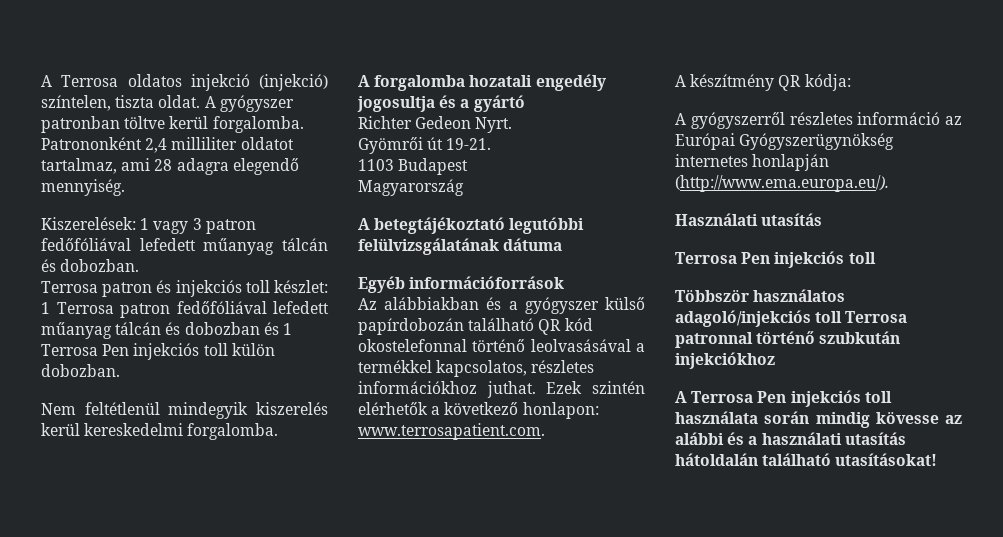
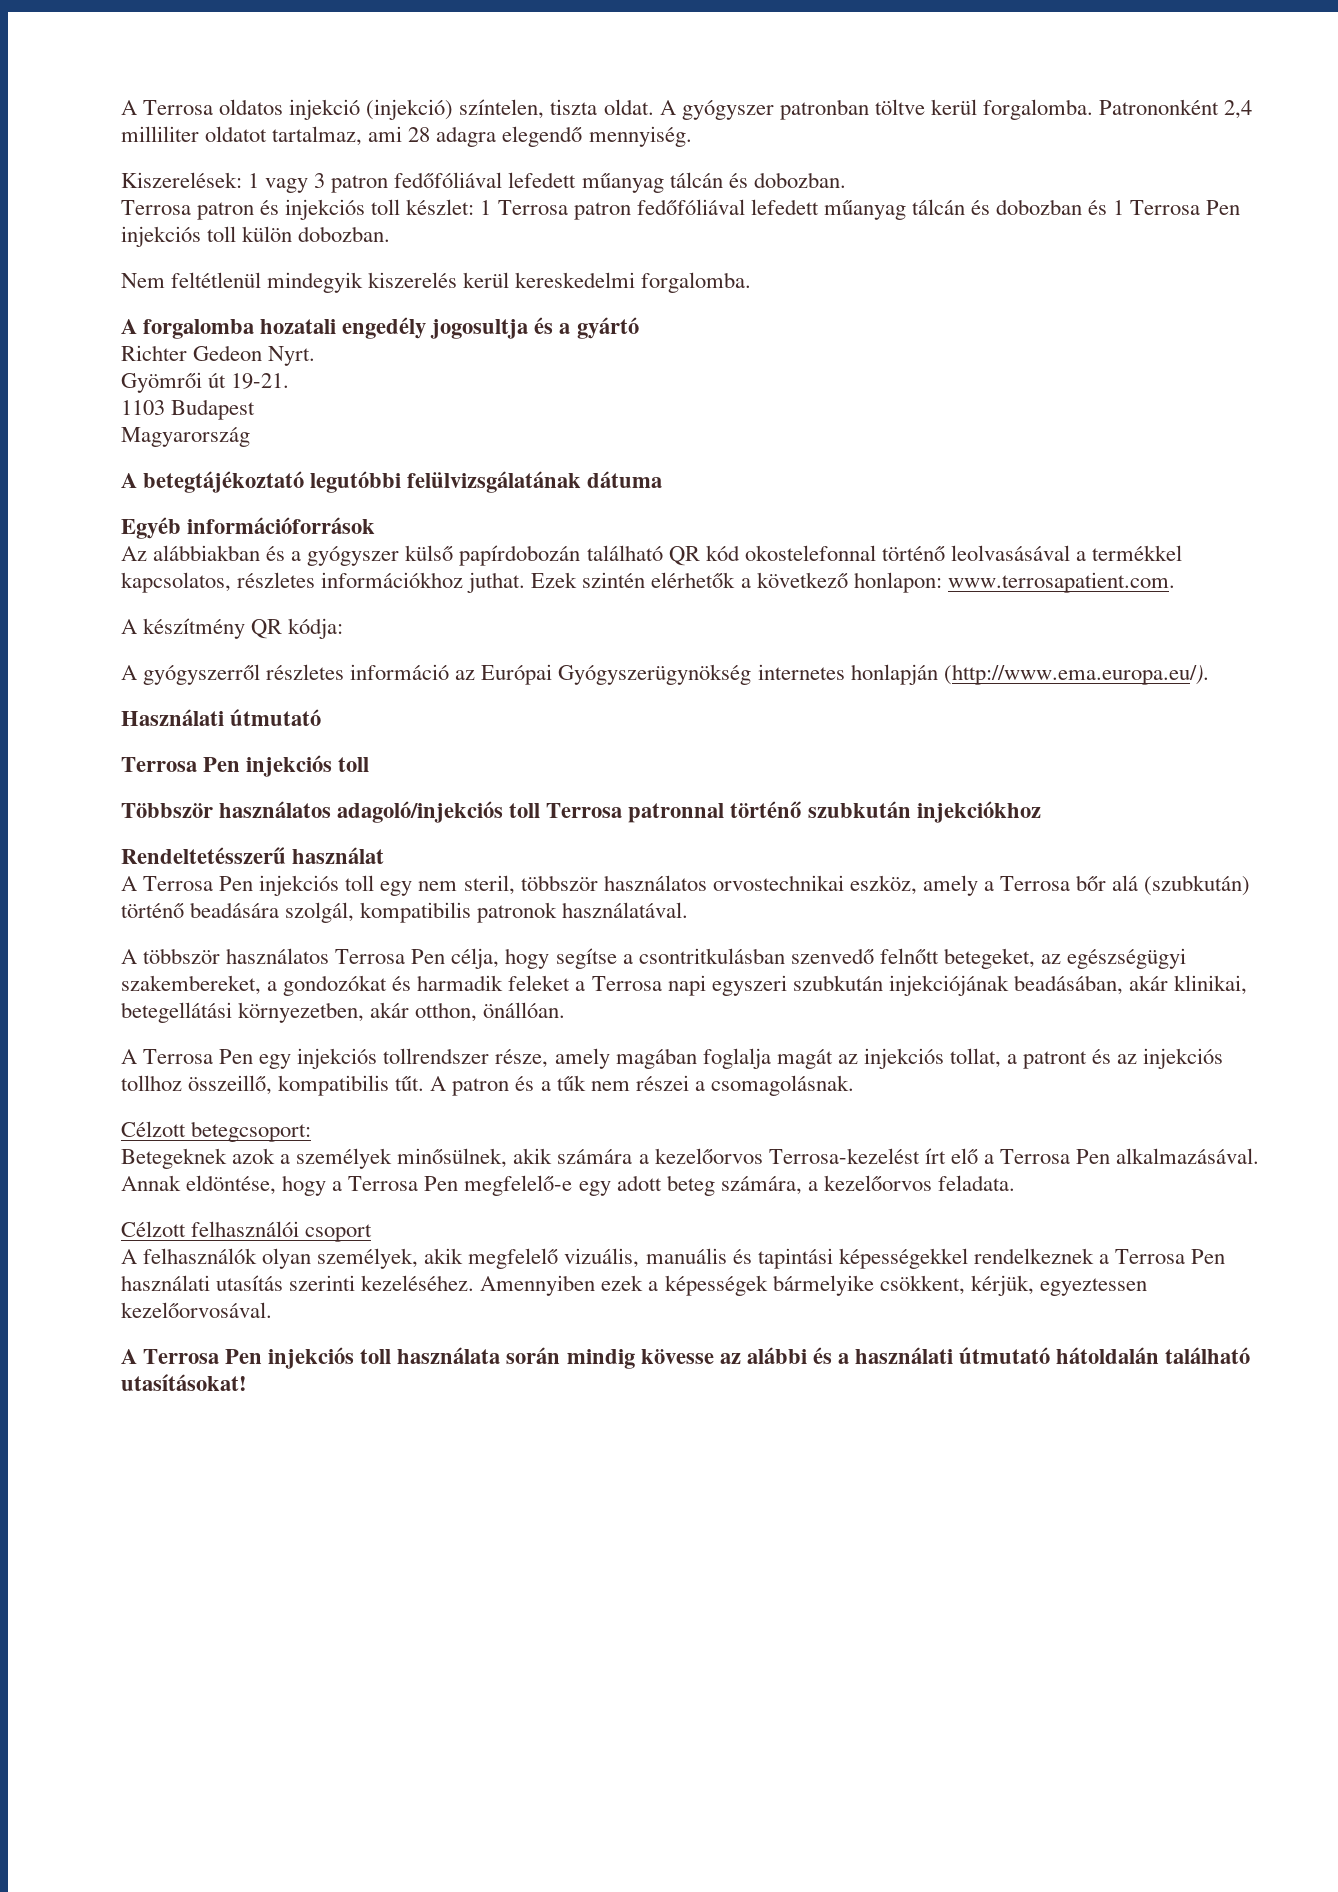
[761,213,823,226] utasítás -> [230,709,322,726] útmutató
(775, 360) none -> [121,847,385,864] [121,875,1251,896] [121,902,689,923] [121,948,1187,969] [121,975,1248,996] [121,1002,566,1023] [121,1048,1224,1069] [121,1075,854,1096] [121,1121,312,1142] [121,1148,1260,1169] [121,1175,1015,1196] [121,1221,373,1242] [121,1248,1226,1269] [121,1275,1147,1296] [121,1302,272,1318] // Rendeltetésszerű használat // A Terrosa Pen injekciós toll egy nem steril, többször használatos orvostechnikai eszköz, amely a Terrosa bőr alá (szubkután) történő beadására szolgál, kompatibilis patronok használatával. // A többször használatos Terrosa Pen célja, hogy segítse a csontritkulásban szenvedő felnőtt betegeket, az egészségügyi szakembereket, a gondozókat és harmadik feleket a Terrosa napi egyszeri szubkután injekciójának beadásában, akár klinikai, betegellátási környezetben, akár otthon, önállóan. // A Terrosa Pen egy injekciós tollrendszer része, amely magában foglalja magát az injekciós tollat, a patront és az injekciós tollhoz összeillő, kompatibilis tűt. A patron és a tűk nem részei a csomagolásnak. // Célzott betegcsoport: // Betegeknek azok a személyek minősülnek, akik számára a kezelőorvos Terrosa-kezelést írt elő a Terrosa Pen alkalmazásával. Annak eldöntése, hogy a Terrosa Pen megfelelő-e egy adott beteg számára, a kezelőorvos feladata. // Célzott felhasználói csoport // A felhasználók olyan személyek, akik megfelelő vizuális, manuális és tapintási képességekkel rendelkeznek a Terrosa Pen használati utasítás szerinti kezeléséhez. Amennyiben ezek a képességek bármelyike csökkent, kérjük, egyeztessen kezelőorvosával.
[844,432,906,445] utasítás -> [959,1347,1051,1364] útmutató

